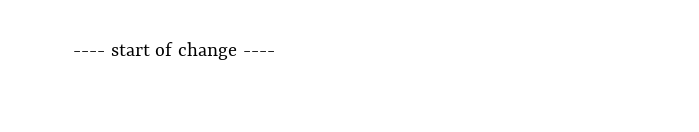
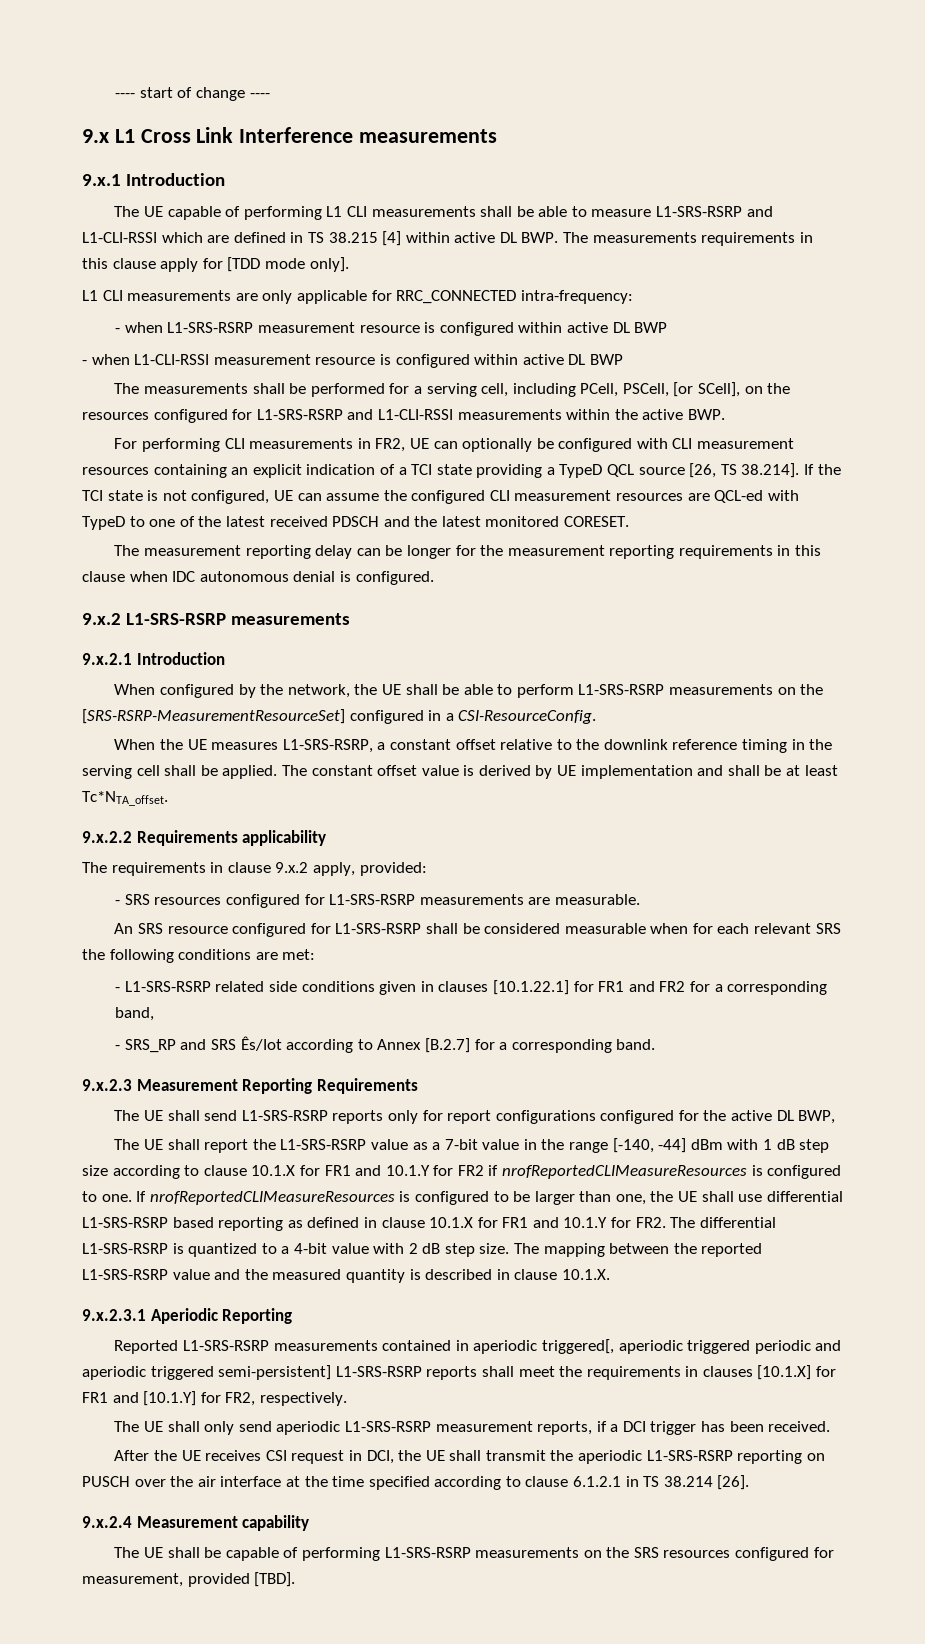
(275, 53) none -> [82,127,498,143] [82,173,226,186] [114,206,773,220] [82,231,813,246] [82,257,349,272] [82,290,633,304] [115,322,668,336] [82,354,623,368] [114,382,791,397] [82,409,725,423] [114,438,795,452] [82,463,841,478] [82,490,799,504] [82,516,630,530] [114,545,822,559] [82,571,434,585] [82,613,351,625] [82,652,225,665] [114,684,824,698] [82,709,597,724] [114,739,833,753] [82,765,838,779] [82,791,168,806] [82,830,327,846] [82,862,427,876] [115,894,641,908] [114,923,841,937] [82,949,316,963] [115,980,828,995] [115,1007,155,1021] [115,1036,656,1053] [82,1078,418,1094] [114,1110,836,1124] [114,1138,830,1153] [82,1165,842,1179] [82,1191,843,1205] [82,1217,776,1231] [82,1243,763,1257] [82,1269,610,1283] [82,1308,293,1324] [114,1339,842,1354] [82,1365,837,1380] [82,1391,347,1406] [114,1421,831,1435] [114,1450,825,1464] [82,1475,750,1490] [82,1515,310,1531] [114,1547,834,1561] [82,1572,296,1587] // 9.x L1 Cross Link Interference measurements // 9.x.1 Introduction // The UE capable of performing L1 CLI measurements shall be able to measure L1-SRS-RSRP and L1-CLI-RSSI which are defined in TS 38.215 [4] within active DL BWP. The measurements requirements in this clause apply for [TDD mode only]. // L1 CLI measurements are only applicable for RRC_CONNECTED intra-frequency: // - when L1-SRS-RSRP measurement resource is configured within active DL BWP // - when L1-CLI-RSSI measurement resource is configured within active DL BWP // The measurements shall be performed for a serving cell, including PCell, PSCell, [or SCell], on the resources configured for L1-SRS-RSRP and L1-CLI-RSSI measurements within the active BWP. // For performing CLI measurements in FR2, UE can optionally be configured with CLI measurement resources containing an explicit indication of a TCI state providing a TypeD QCL source [26, TS 38.214]. If the TCI state is not configured, UE can assume the configured CLI measurement resources are QCL-ed with TypeD to one of the latest received PDSCH and the latest monitored CORESET. // The measurement reporting delay can be longer for the measurement reporting requirements in this clause when IDC autonomous denial is configured. // 9.x.2 L1-SRS-RSRP measurements // 9.x.2.1 Introduction // When configured by the network, the UE shall be able to perform L1-SRS-RSRP measurements on the [SRS-RSRP-MeasurementResourceSet] configured in a CSI-ResourceConfig. // When the UE measures L1-SRS-RSRP, a constant offset relative to the downlink reference timing in the serving cell shall be applied. The constant offset value is derived by UE implementation and shall be at least Tc*NTA_offset. // 9.x.2.2 Requirements applicability // The requirements in clause 9.x.2 apply, provided: // - SRS resources configured for L1-SRS-RSRP measurements are measurable. // An SRS resource configured for L1-SRS-RSRP shall be considered measurable when for each relevant SRS the following conditions are met: // - L1-SRS-RSRP related side conditions given in clauses [10.1.22.1] for FR1 and FR2 for a corresponding band, // - SRS_RP and SRS Ês/Iot according to Annex [B.2.7] for a corresponding band. // 9.x.2.3 Measurement Reporting Requirements // The UE shall send L1-SRS-RSRP reports only for report configurations configured for the active DL BWP, // The UE shall report the L1-SRS-RSRP value as a 7-bit value in the range [-140, -44] dBm with 1 dB step size according to clause 10.1.X for FR1 and 10.1.Y for FR2 if nrofReportedCLIMeasureResources is configured to one. If nrofReportedCLIMeasureResources is configured to be larger than one, the UE shall use differential L1-SRS-RSRP based reporting as defined in clause 10.1.X for FR1 and 10.1.Y for FR2. The differential L1-SRS-RSRP is quantized to a 4-bit value with 2 dB step size. The mapping between the reported L1-SRS-RSRP value and the measured quantity is described in clause 10.1.X. // 9.x.2.3.1 Aperiodic Reporting // Reported L1-SRS-RSRP measurements contained in aperiodic triggered[, aperiodic triggered periodic and aperiodic triggered semi-persistent] L1-SRS-RSRP reports shall meet the requirements in clauses [10.1.X] for FR1 and [10.1.Y] for FR2, respectively. // The UE shall only send aperiodic L1-SRS-RSRP measurement reports, if a DCI trigger has been received. // After the UE receives CSI request in DCI, the UE shall transmit the aperiodic L1-SRS-RSRP reporting on PUSCH over the air interface at the time specified according to clause 6.1.2.1 in TS 38.214 [26]. // 9.x.2.4 Measurement capability // The UE shall be capable of performing L1-SRS-RSRP measurements on the SRS resources configured for measurement, provided [TBD].

